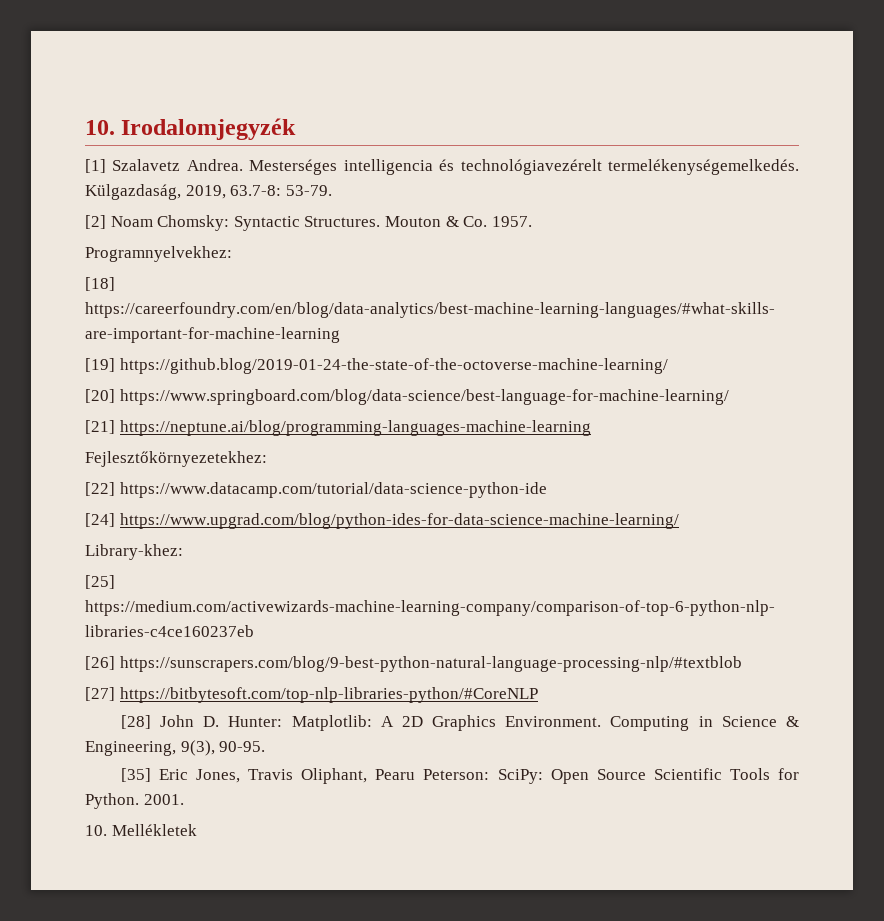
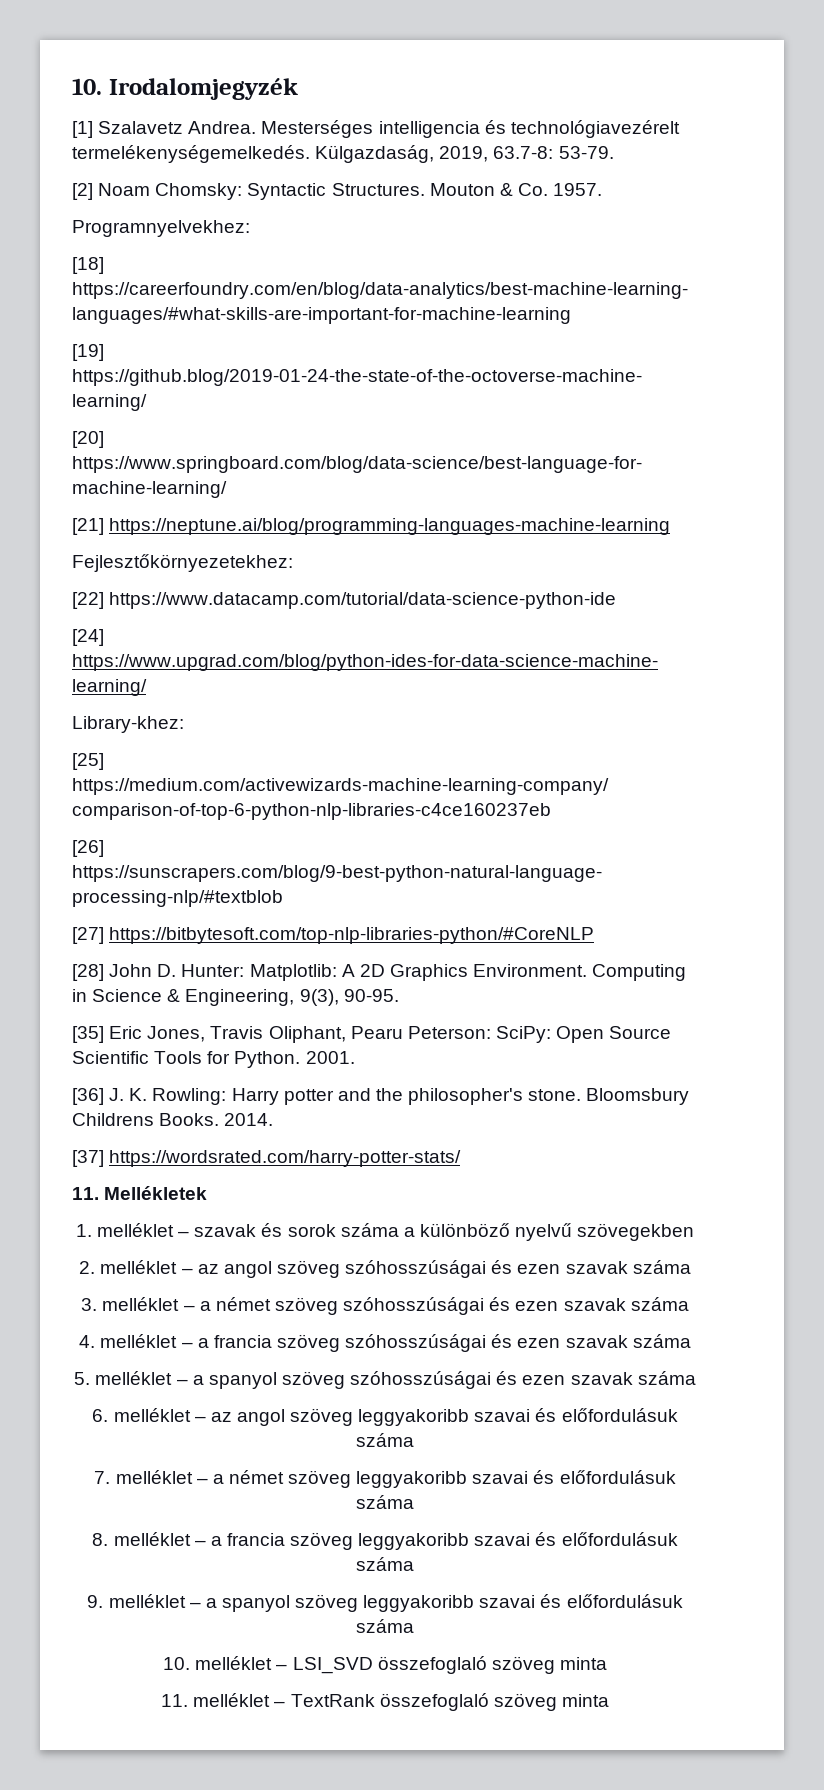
[85,824,197,836] 10. Mellékletek -> [72,1088,690,1105] [72,1113,274,1126] [72,1150,462,1167] [72,1186,208,1200] [75,1223,695,1241] [79,1260,691,1278] [81,1297,689,1315] [79,1334,691,1352] [74,1371,696,1389] [92,1408,678,1426] [356,1433,414,1447] [94,1470,676,1488] [356,1495,414,1509] [92,1532,678,1550] [356,1557,414,1571] [87,1594,683,1612] [356,1619,414,1633] [163,1656,607,1674] [161,1693,609,1711] [36] J. K. Rowling: Harry potter and the philosopher's stone. Bloomsbury Childrens Books. 2014. // [37] https://wordsrated.com/harry-potter-stats/ // 11. Mellékletek // 1. melléklet – szavak és sorok száma a különböző nyelvű szövegekben // 2. melléklet – az angol szöveg szóhosszúságai és ezen szavak száma // 3. melléklet – a német szöveg szóhosszúságai és ezen szavak száma // 4. melléklet – a francia szöveg szóhosszúságai és ezen szavak száma // 5. melléklet – a spanyol szöveg szóhosszúságai és ezen szavak száma // 6. melléklet – az angol szöveg leggyakoribb szavai és előfordulásuk száma // 7. melléklet – a német szöveg leggyakoribb szavai és előfordulásuk száma // 8. melléklet – a francia szöveg leggyakoribb szavai és előfordulásuk száma // 9. melléklet – a spanyol szöveg leggyakoribb szavai és előfordulásuk száma // 10. melléklet – LSI_SVD összefoglaló szöveg minta // 11. melléklet – TextRank összefoglaló szöveg minta

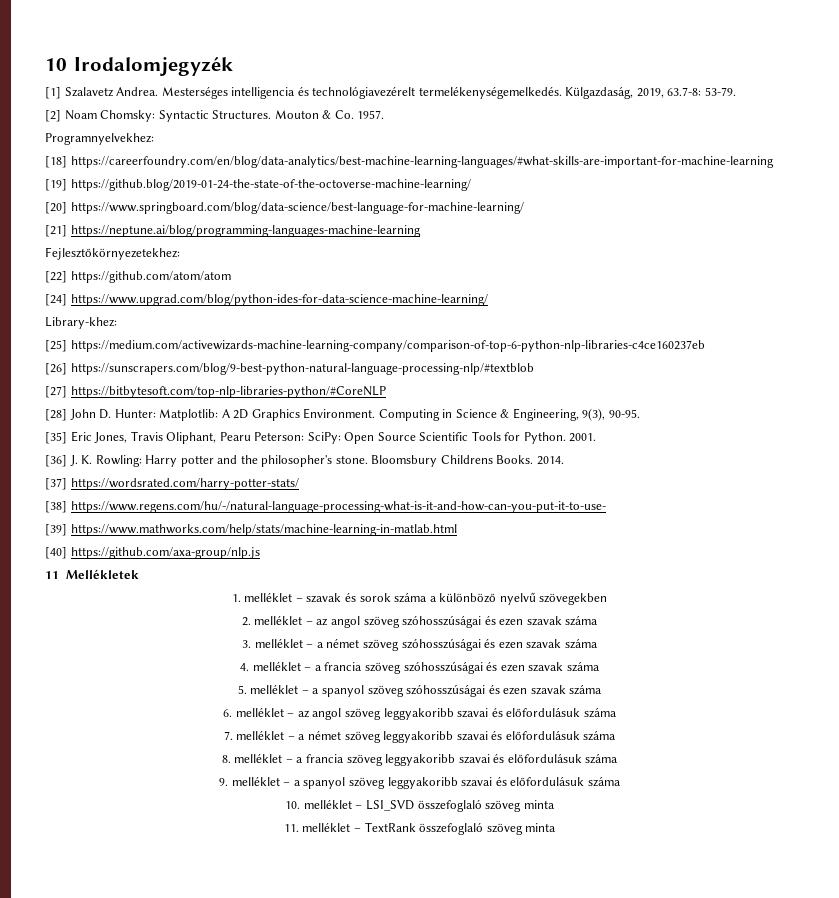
[72,78,102,95] 10. -> [45,58,67,71] 10
[109,592,617,609] https://www.datacamp.com/tutorial/data-science-python-ide -> [70,271,231,283] https://github.com/atom/atom
[72,1187,99,1200] 11. -> [45,501,606,513] [45,524,457,536] [45,547,260,559] [45,571,59,579] [38] https://www.regens.com/hu/-/natural-language-processing-what-is-it-and-how-can-you-put-it-to-use- // [39] https://www.mathworks.com/help/stats/machine-learning-in-matlab.html // [40] https://github.com/axa-group/nlp.js // 11

